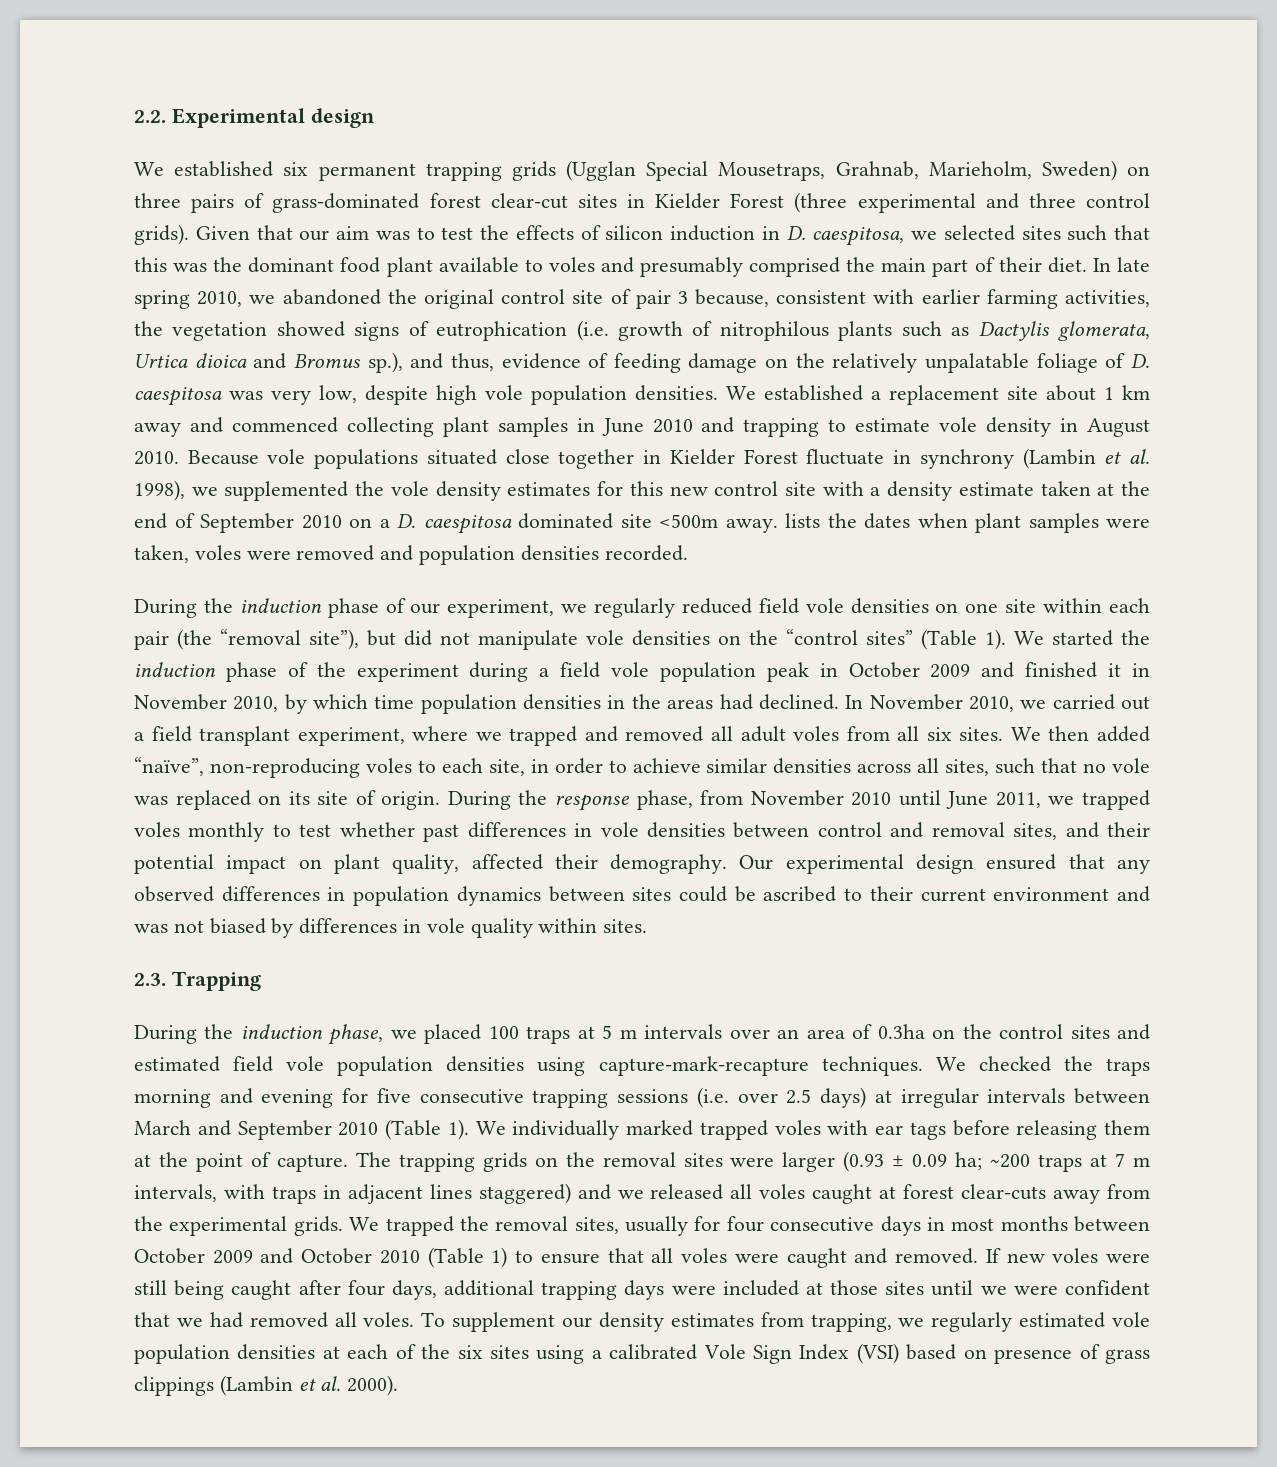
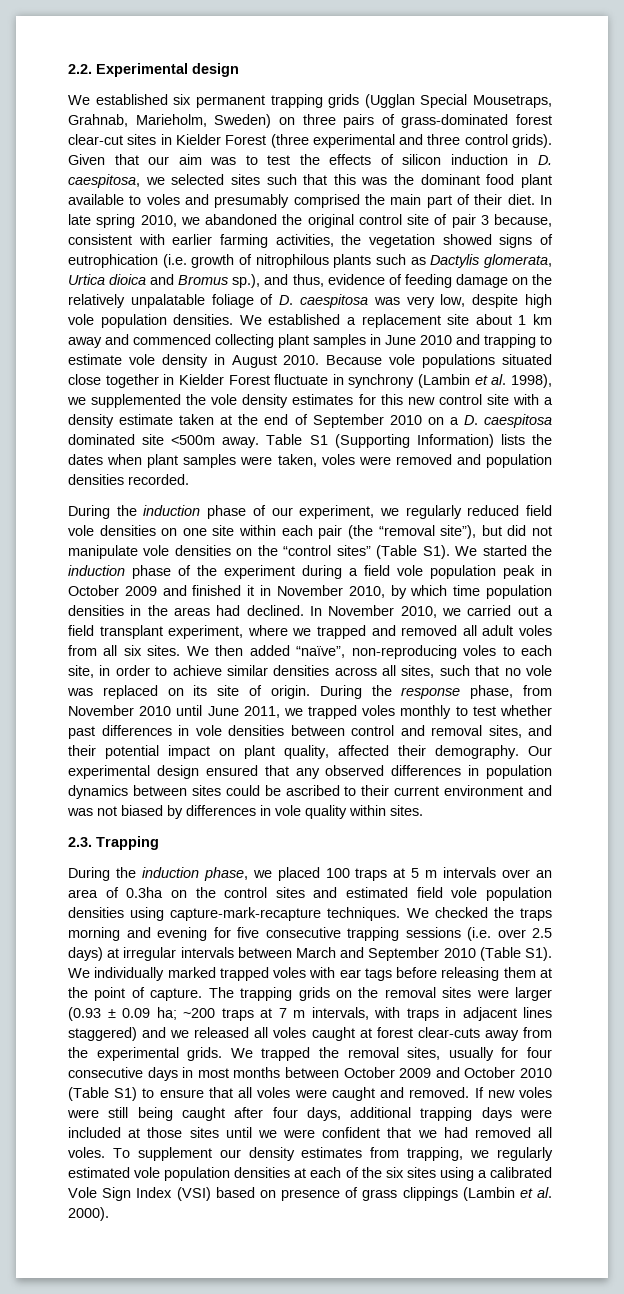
(778, 526) none -> [266,434,494,448] Table S1 (Supporting Information)
[985,629,1006,650] 1). -> [422,545,450,559] S1).
[447,1119,469,1140] 1). -> [525,947,552,961] S1).
[491,1247,508,1268] 1) -> [114,1087,138,1101] S1)

